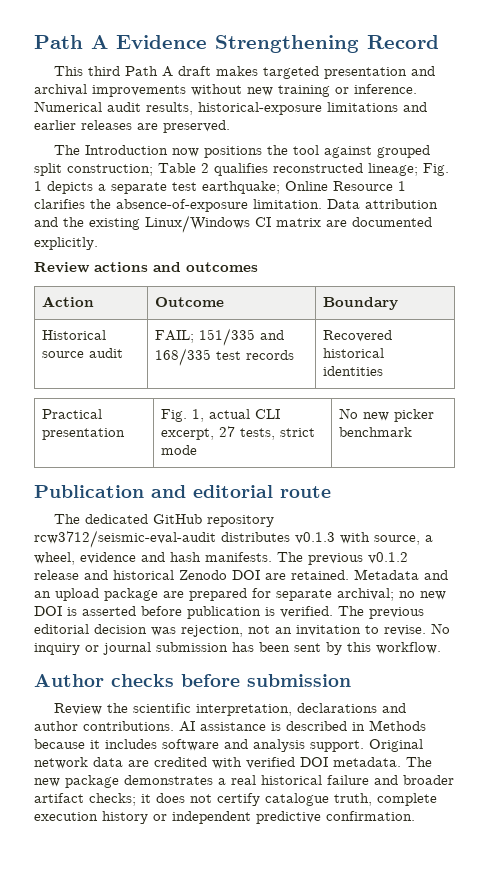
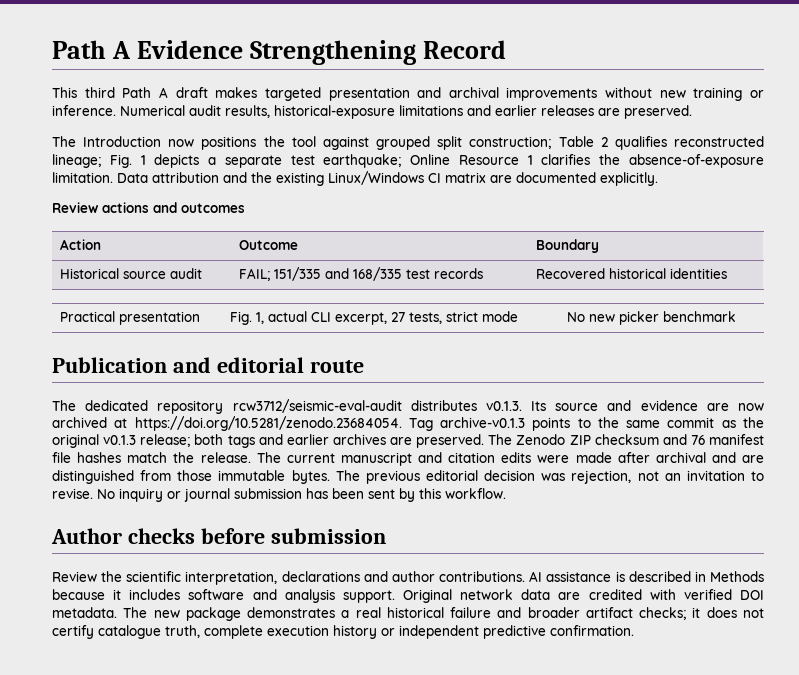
[153,514,203,524] GitHub -> (149, 405) none
[295,532,433,545] [34,552,408,565] [34,569,448,580] [34,588,446,601] [34,606,333,619] v0.1.3 with source, a wheel, evidence and hash manifests. The previous v0.1.2 release and historical Zenodo DOI are retained. Metadata and an upload package are prepared for separate archival; no new DOI is asserted before publication is verified. -> [485,400,764,411] [52,416,764,431] [52,434,764,448] [52,452,764,466] [52,470,330,484] v0.1.3. Its source and evidence are now archived at https://doi.org/10.5281/zenodo.23684054. Tag archive-v0.1.3 points to the same commit as the original v0.1.3 release; both tags and earlier archives are preserved. The Zenodo ZIP checksum and 76 manifest file hashes match the release. The current manuscript and citation edits were made after archival and are distinguished from those immutable bytes.

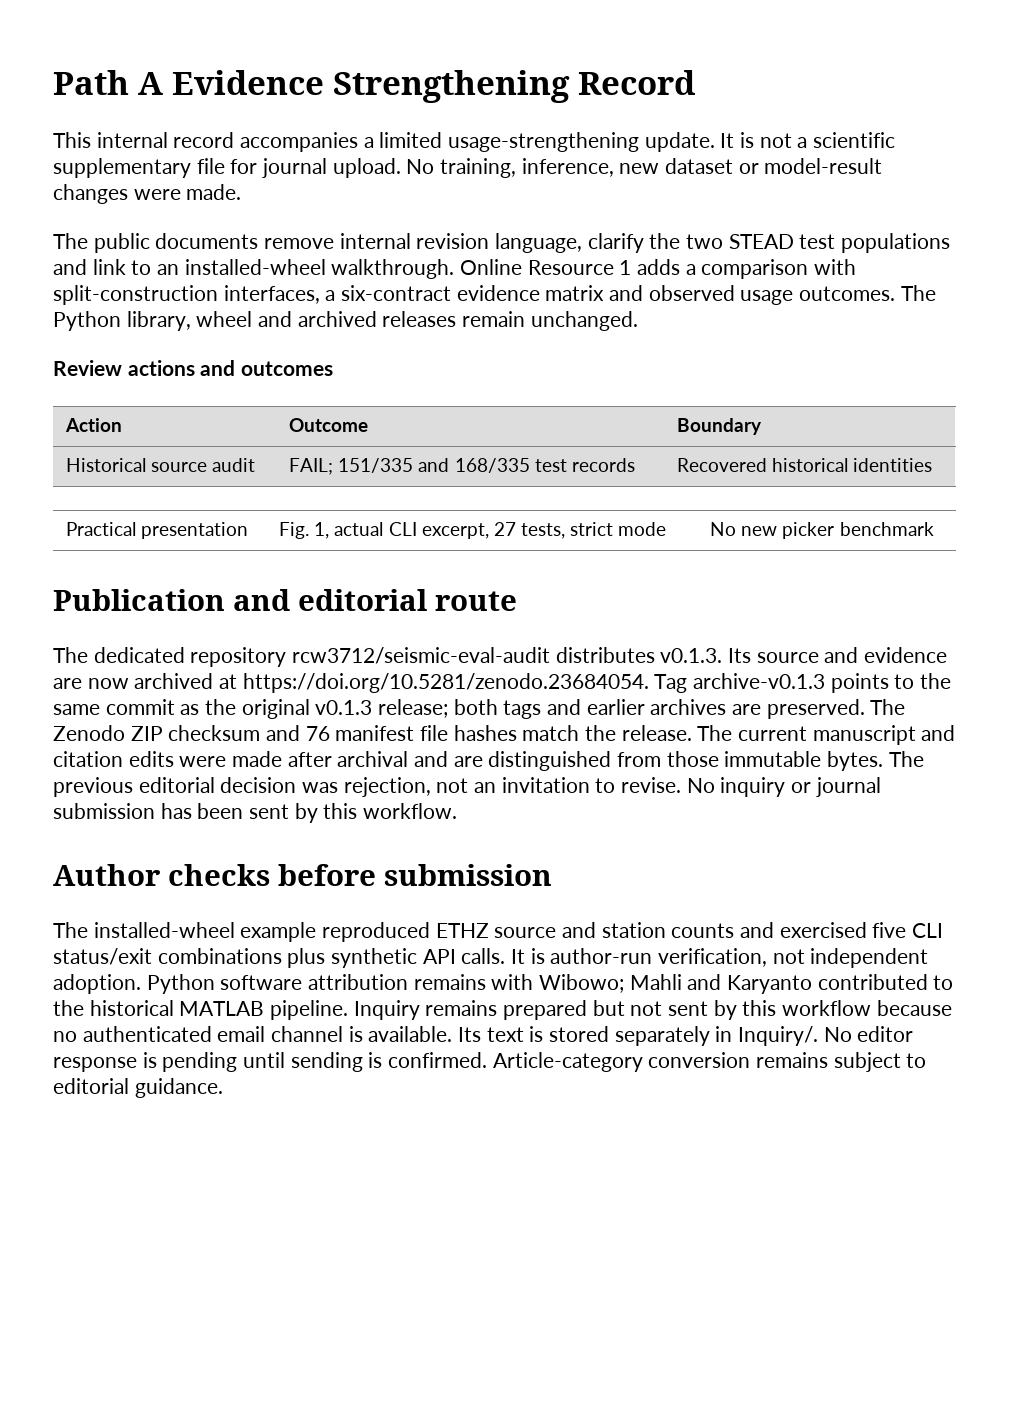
[84,87,764,101] [52,105,692,119] [52,136,764,150] [52,154,764,168] [52,171,658,186] third Path A draft makes targeted presentation and archival improvements without new training or inference. Numerical audit results, historical-exposure limitations and earlier releases are preserved. // The Introduction now positions the tool against grouped split construction; Table 2 qualifies reconstructed lineage; Fig. 1 depicts a separate test earthquake; Online Resource 1 clarifies the absence-of-exposure limitation. Data attribution and the existing Linux/Windows CI matrix are documented explicitly. -> [96,132,896,152] [53,158,883,178] [53,184,242,204] [53,233,951,253] [53,259,857,279] [53,285,936,305] [53,311,638,331] internal record accompanies a limited usage-strengthening update. It is not a scientific supplementary file for journal upload. No training, inference, new dataset or model-result changes were made. // The public documents remove internal revision language, clarify the two STEAD test populations and link to an installed-wheel walkthrough. Online Resource 1 adds a comparison with split-construction interfaces, a six-contract evidence matrix and observed usage outcomes. The Python library, wheel and archived releases remain unchanged.
[52,571,764,585] [52,589,764,603] [52,607,764,621] [52,625,634,639] Review the scientific interpretation, declarations and author contributions. AI assistance is described in Methods because it includes software and analysis support. Original network data are credited with verified DOI metadata. The new package demonstrates a real historical failure and broader artifact checks; it does not certify catalogue truth, complete execution history or independent predictive confirmation. -> [53,922,944,942] [53,948,929,968] [53,974,954,994] [53,1000,952,1020] [53,1026,914,1046] [53,1052,927,1072] [53,1078,223,1098] The installed-wheel example reproduced ETHZ source and station counts and exercised five CLI status/exit combinations plus synthetic API calls. It is author-run verification, not independent adoption. Python software attribution remains with Wibowo; Mahli and Karyanto contributed to the historical MATLAB pipeline. Inquiry remains prepared but not sent by this workflow because no authenticated email channel is available. Its text is stored separately in Inquiry/. No editor response is pending until sending is confirmed. Article-category conversion remains subject to editorial guidance.

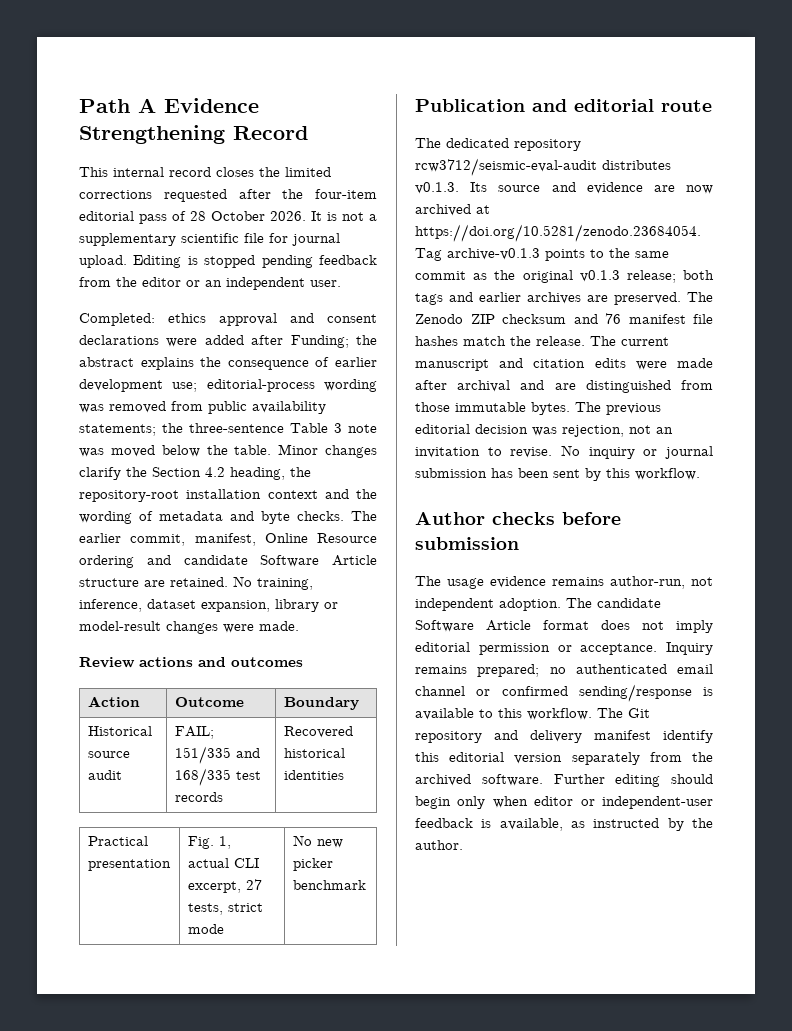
[240,132,715,152] accompanies a limited usage-strengthening update. -> [216,167,331,177] [79,189,377,202] [79,211,306,224] closes the limited corrections requested after the four-item editorial pass of 28 October 2026.
[813,132,896,148] [53,158,191,178] scientific supplementary -> [79,233,239,246] supplementary scientific
[406,158,734,178] No training, inference, new dataset -> [133,255,377,268] [79,277,341,290] [79,313,377,326] [79,335,377,348] [79,357,377,370] [79,379,377,392] [79,401,326,414] [79,423,377,436] [79,444,377,458] [79,467,311,480] [79,489,377,502] [79,511,377,524] [79,533,377,546] [79,555,377,568] [79,576,313,590] [79,599,319,612] Editing is stopped pending feedback from the editor or an independent user. // Completed: ethics approval and consent declarations were added after Funding; the abstract explains the consequence of earlier development use; editorial-process wording was removed from public availability statements; the three-sentence Table 3 note was moved below the table. Minor changes clarify the Section 4.2 heading, the repository-root installation context and the wording of metadata and byte checks. The earlier commit, manifest, Online Resource ordering and candidate Software Article structure are retained. No training, inference, dataset expansion, library
[53,233,951,253] [53,259,857,279] [53,285,936,305] [53,311,638,331] // The public documents remove internal revision language, clarify the two STEAD test populations and link to an installed-wheel walkthrough. Online Resource 1 adds a comparison with split-construction interfaces, a six-contract evidence matrix and observed usage outcomes. The Python library, wheel and archived releases remain unchanged. -> (299, 626) none
[93,922,944,942] [53,948,929,968] [53,974,954,994] [53,1000,952,1020] [53,1026,914,1046] [53,1052,927,1072] [53,1078,223,1098] installed-wheel example reproduced ETHZ source and station counts and exercised five CLI status/exit combinations plus synthetic API calls. It is author-run verification, not independent adoption. Python software attribution remains with Wibowo; Mahli and Karyanto contributed to the historical MATLAB pipeline. Inquiry remains prepared but not sent by this workflow because no authenticated email channel is available. Its text is stored separately in Inquiry/. No editor response is pending until sending is confirmed. Article-category conversion remains subject to editorial guidance. -> [447,576,713,589] [415,598,661,611] [415,620,713,633] [415,642,713,655] [415,664,713,677] [415,684,713,702] [415,708,650,720] [415,730,713,743] [415,752,713,765] [415,774,713,787] [415,796,713,809] [415,818,713,831] [415,840,463,850] usage evidence remains author-run, not independent adoption. The candidate Software Article format does not imply editorial permission or acceptance. Inquiry remains prepared; no authenticated email channel or confirmed sending/response is available to this workflow. The Git repository and delivery manifest identify this editorial version separately from the archived software. Further editing should begin only when editor or independent-user feedback is available, as instructed by the author.

